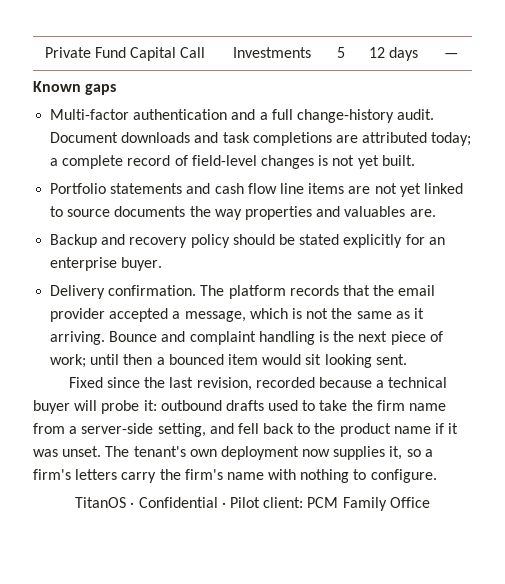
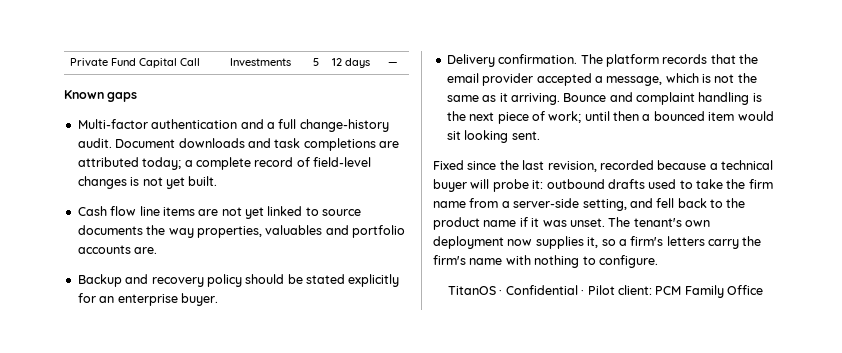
[50,183,244,194] Portfolio statements and cash -> [77,206,107,216] Cash
[244,206,406,220] properties and valuables -> [196,225,405,238] [77,245,131,254] properties, valuables and portfolio accounts

